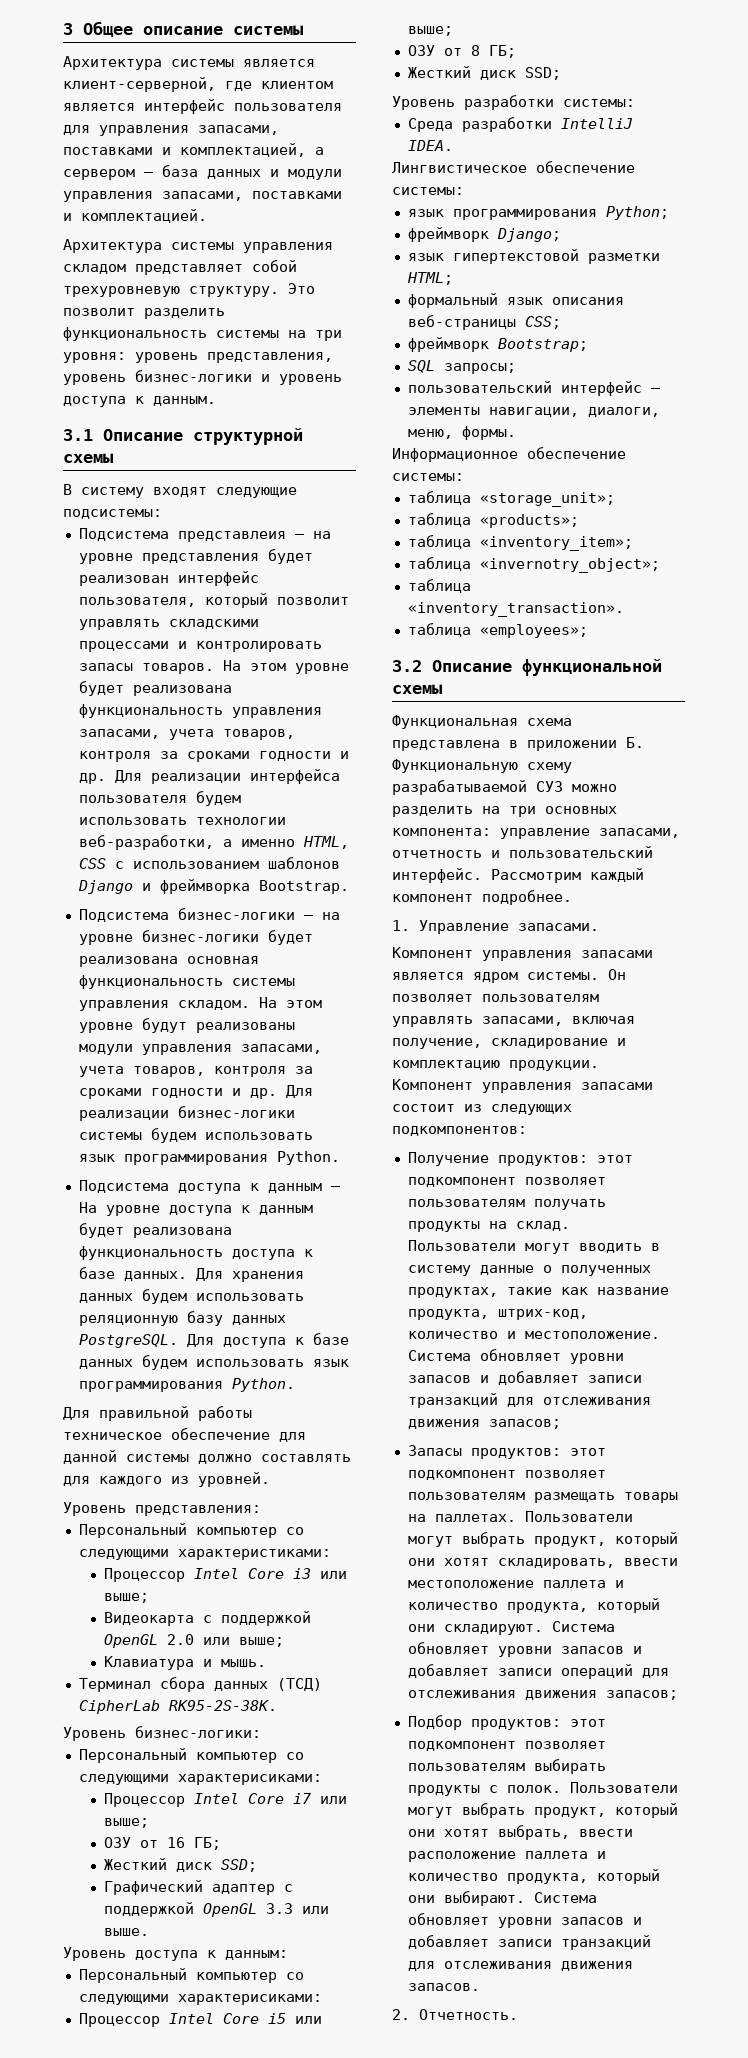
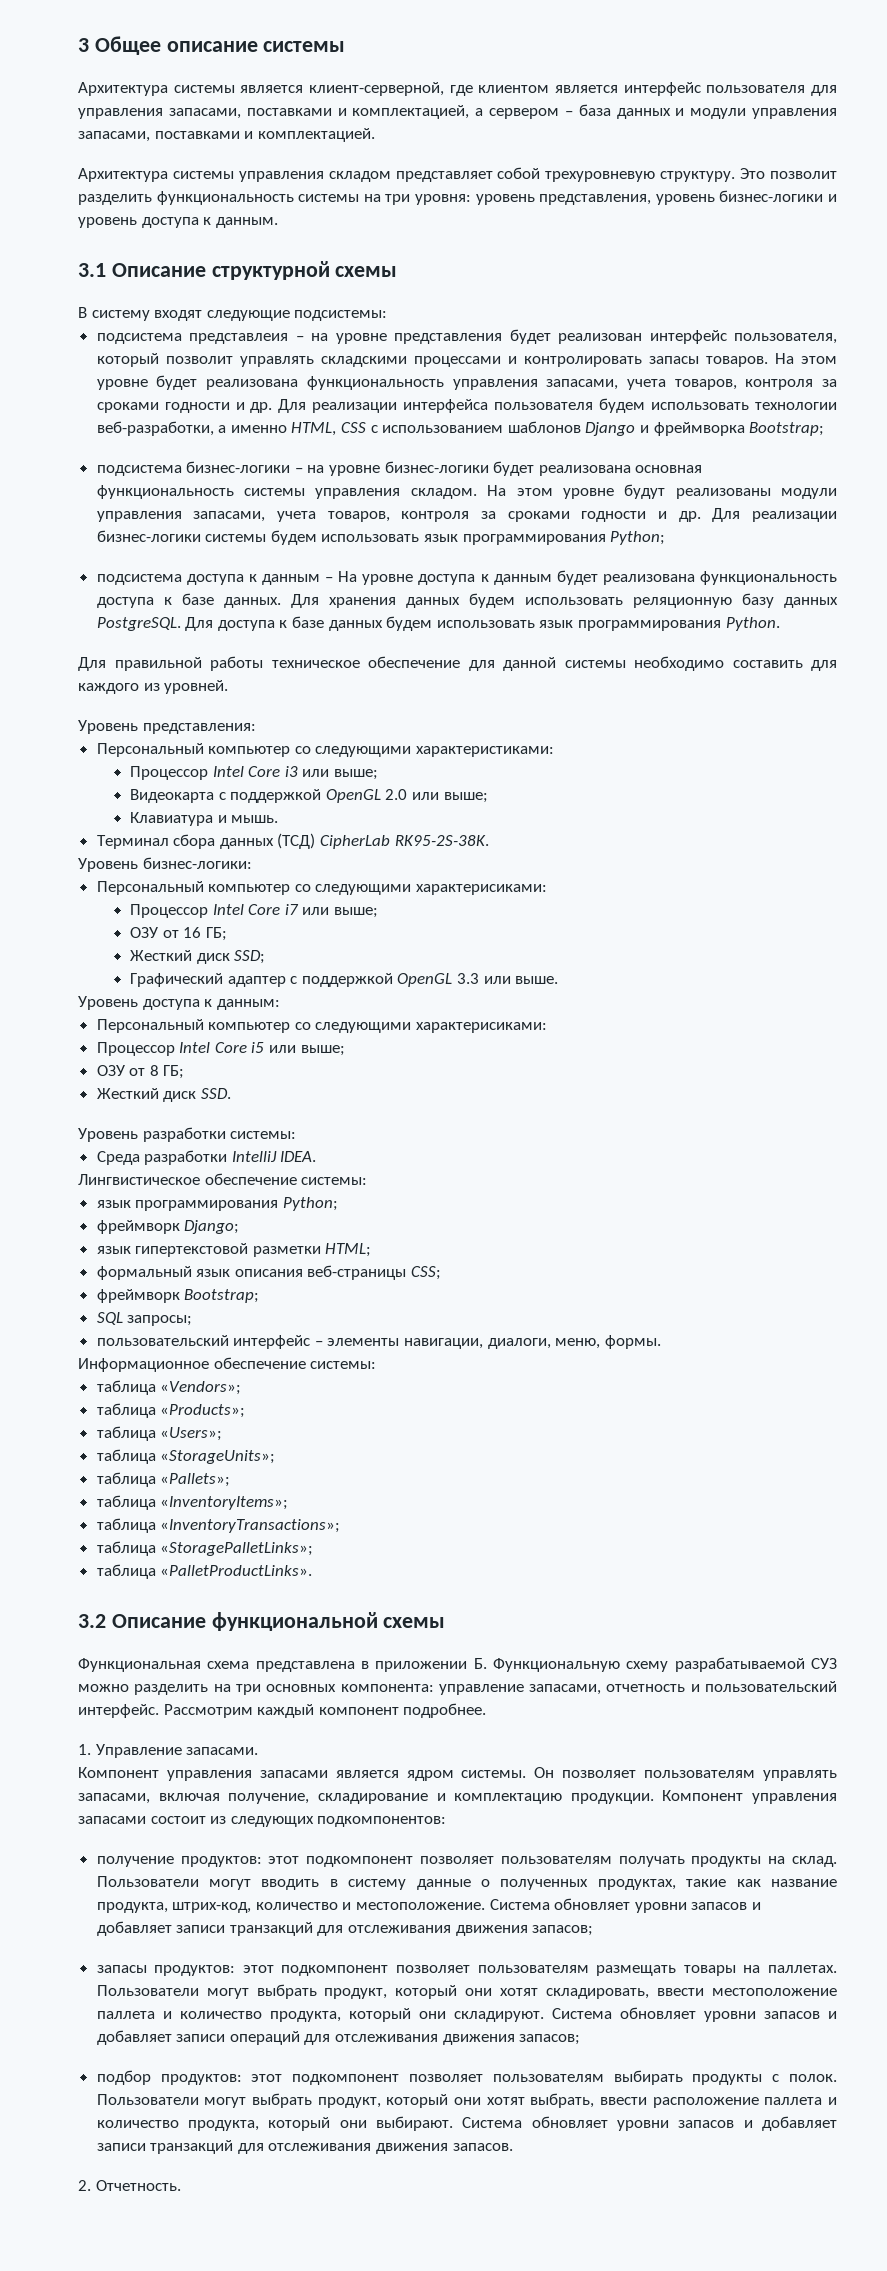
[78,528,169,541] Подсистема -> [96,333,182,344] подсистема
[258,880,349,894] [78,909,169,922] Bootstrap. // Подсистема -> [749,422,825,436] [96,465,182,476] Bootstrap; // подсистема
[276,1151,340,1165] [78,1180,169,1193] Python. // Подсистема -> [610,531,666,545] [96,574,182,585] Python; // подсистема
[198,1454,351,1464] должно составлять -> [634,656,803,671] необходимо составить
[524,67,561,80] SSD; -> [200,1088,231,1099] SSD.
[479,492,615,507] [407,513,579,528] [407,535,633,551] [407,557,660,573] [407,579,471,593] [407,602,624,617] [407,623,588,638] «storage_unit»; // таблица «products»; // таблица «inventory_item»; // таблица «invernotry_object»; // таблица «inventory_transaction». // таблица «employees»; -> [160,1381,242,1395] [96,1403,246,1418] [96,1426,223,1441] [96,1449,276,1464] [96,1472,231,1487] [96,1495,289,1510] [96,1518,341,1533] [96,1541,314,1556] [96,1564,313,1579] «Vendors»; // таблица «Products»; // таблица «Users»; // таблица «StorageUnits»; // таблица «Pallets»; // таблица «InventoryItems»; // таблица «InventoryTransactions»; // таблица «StoragePalletLinks»; // таблица «PalletProductLinks».
[407,1152,489,1166] Получение -> [96,1856,174,1867] получение
[407,1445,462,1456] Запасы -> [96,1965,147,1973] запасы
[407,1715,462,1730] Подбор -> [96,2070,151,2085] подбор

